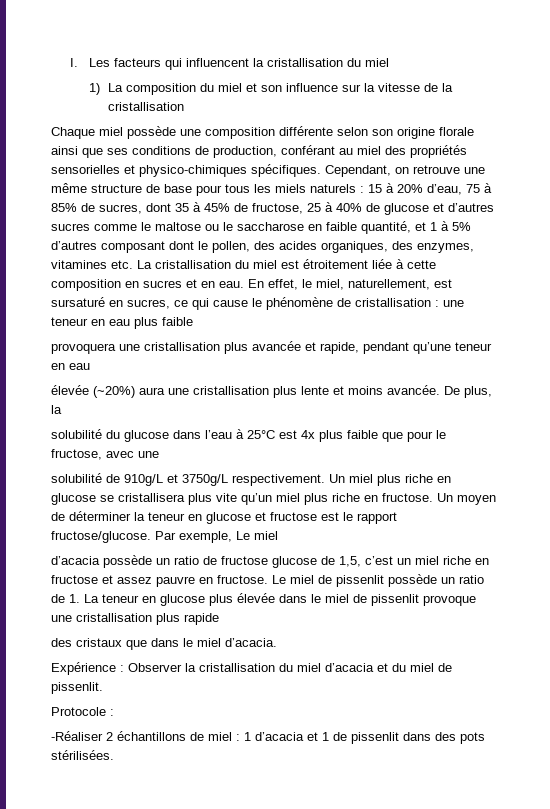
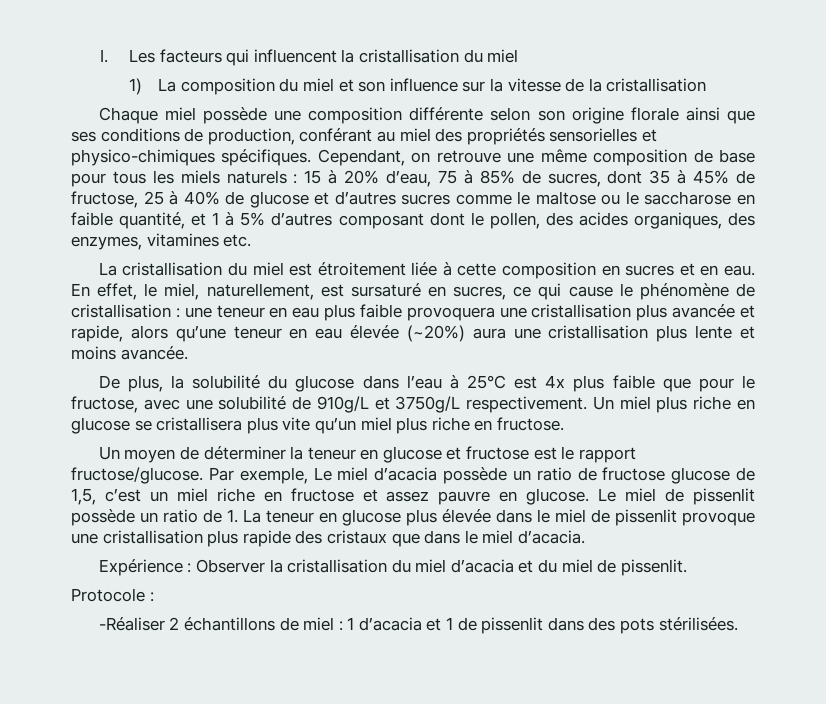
[91,184,142,193] structure -> [593,149,688,166] composition
(133, 264) none -> (252, 240) //
(193, 321) // -> (402, 311) none
[363,342,409,354] pendant -> [130,325,168,339] alors
(90, 366) // -> (343, 333) none
(440, 390) none -> (188, 353) //
(62, 409) // -> (185, 382) none
(159, 454) // -> (213, 404) none
(433, 497) none -> (564, 424) //
(278, 535) // -> (369, 474) none
[217,575,268,584] fructose. -> [526,488,590,505] glucose.
(219, 619) // -> (291, 538) none

